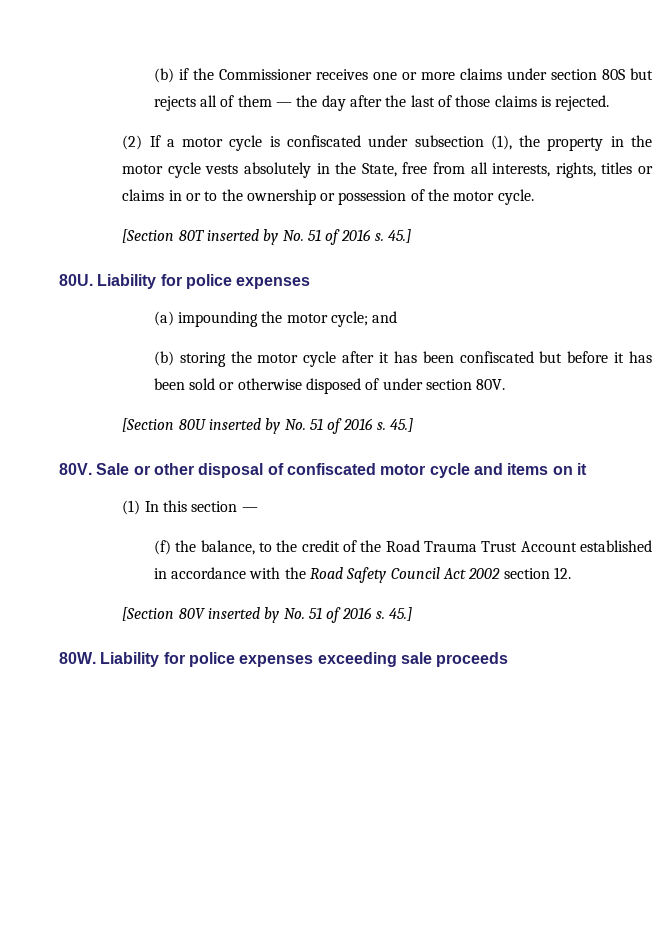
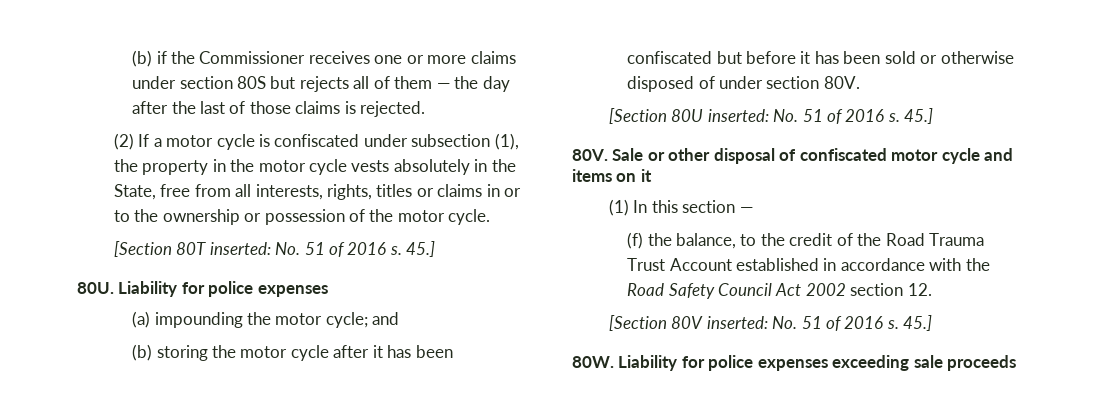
[206,229,279,245] inserted by -> [209,242,271,255] inserted:
[208,418,281,434] inserted by -> [707,109,769,122] inserted:
[207,607,280,623] inserted by -> [706,316,768,329] inserted:

